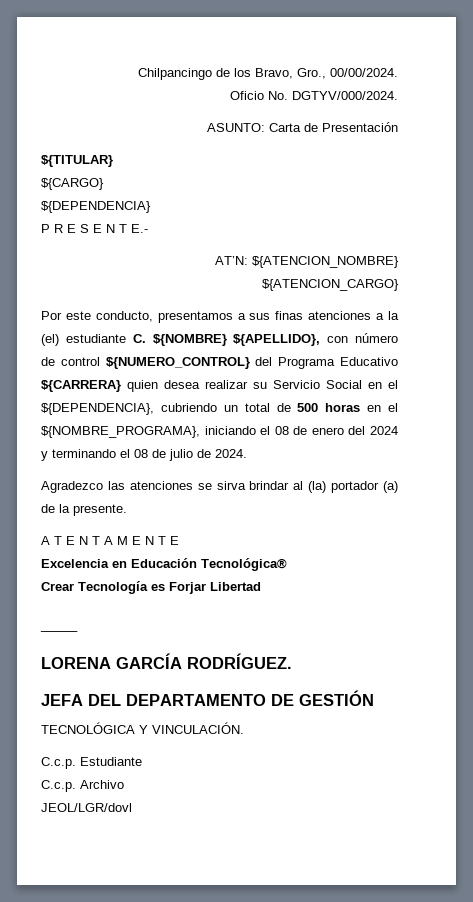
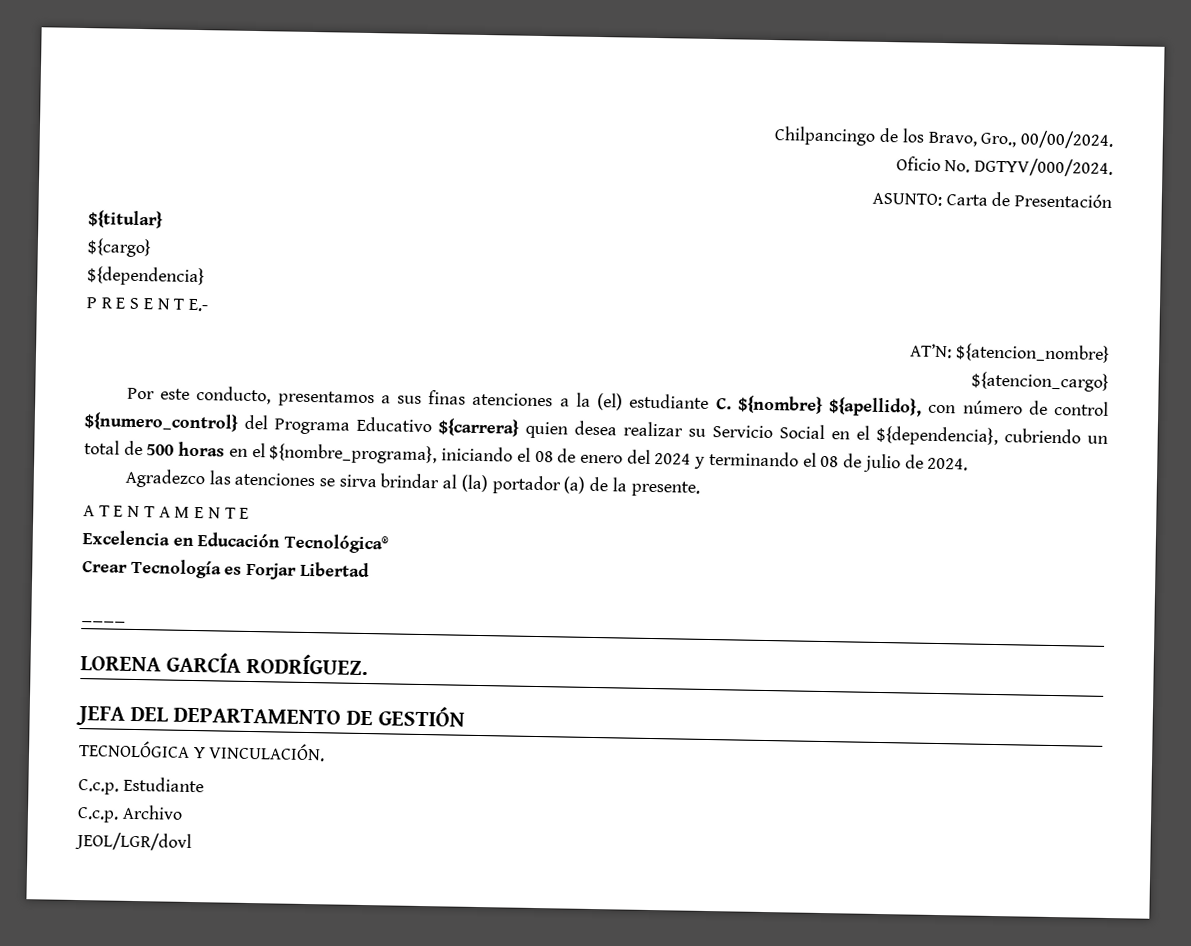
[41,155,113,167] [41,178,104,190] [41,201,151,213] ${TITULAR} // ${CARGO} // ${DEPENDENCIA} -> [88,210,163,229] [87,238,152,258] [87,266,205,287] ${titular} // ${cargo} // ${dependencia}
[252,256,399,268] [262,279,399,291] ${ATENCION_NOMBRE} // ${ATENCION_CARGO} -> [956,343,1110,363] [971,371,1109,392] ${atencion_nombre} // ${atencion_cargo}
[152,334,321,346] ${NOMBRE} ${APELLIDO}, -> [737,395,923,417] ${nombre} ${apellido},
[105,357,250,369] ${NUMERO_CONTROL} -> [84,412,238,432] ${numero_control}
[41,380,121,392] ${CARRERA} -> [438,418,519,437] ${carrera}
[41,403,154,415] ${DEPENDENCIA}, -> [876,425,998,447] ${dependencia},
[41,426,200,438] ${NOMBRE_PROGRAMA}, -> [269,443,438,465] ${nombre_programa},

